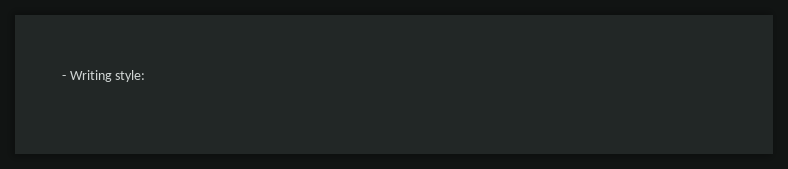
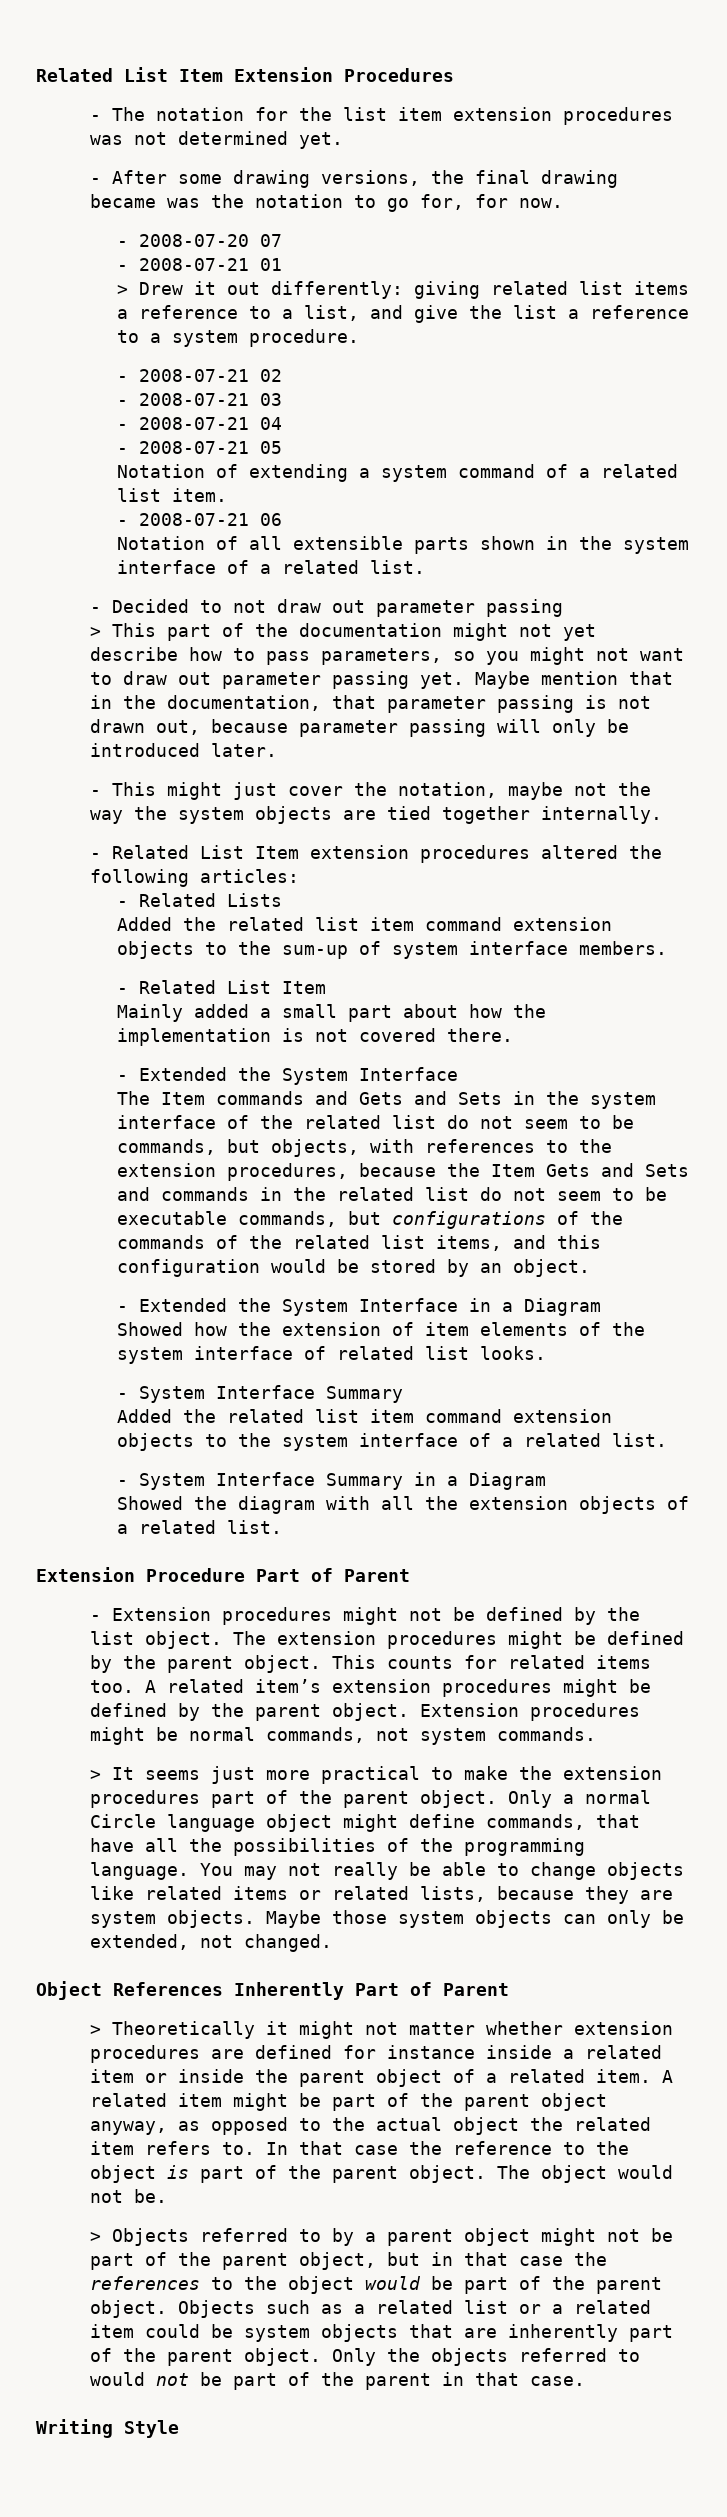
[61,70,146,82] - Writing style: -> [36,67,454,82] [89,107,673,125] [89,131,343,149] [89,170,618,188] [89,194,563,212] [116,234,282,247] [116,258,282,271] [116,281,689,299] [116,305,689,323] [116,329,359,347] [116,369,282,382] [116,393,282,406] [116,417,282,430] [116,441,282,454] [116,464,678,482] [116,488,227,502] [116,513,282,526] [116,536,689,554] [116,560,425,574] [89,599,563,617] [89,623,596,641] [89,647,684,665] [89,671,673,689] [89,695,651,713] [89,719,629,737] [89,743,277,757] [89,782,651,800] [89,806,662,824] [89,845,662,863] [89,869,299,887] [116,893,282,907] [116,917,612,931] [116,941,667,959] [116,980,326,994] [116,1004,546,1022] [116,1028,513,1046] [116,1067,458,1085] [116,1091,656,1109] [116,1115,634,1129] [116,1139,612,1157] [116,1163,689,1181] [116,1187,667,1201] [116,1211,623,1229] [116,1235,601,1251] [116,1259,590,1277] [116,1298,601,1316] [116,1322,645,1336] [116,1346,546,1364] [116,1385,403,1403] [116,1409,612,1423] [116,1433,667,1451] [116,1472,546,1490] [116,1496,689,1514] [116,1520,282,1534] [36,1567,410,1582] [89,1607,640,1625] [89,1631,684,1649] [89,1655,651,1673] [89,1679,651,1697] [89,1703,640,1721] [89,1727,596,1745] [89,1766,662,1784] [89,1790,651,1808] [89,1814,640,1832] [89,1838,585,1856] [89,1862,684,1880] [89,1886,673,1904] [89,1910,684,1928] [89,1934,332,1952] [36,1981,509,2000] [89,2021,673,2039] [89,2045,662,2063] [89,2069,673,2087] [89,2093,607,2111] [89,2117,651,2135] [89,2141,629,2155] [89,2165,673,2183] [89,2189,167,2203] [89,2228,673,2246] [89,2252,607,2270] [89,2276,662,2294] [89,2300,651,2318] [89,2324,673,2342] [89,2348,640,2366] [89,2372,585,2390] [36,2419,179,2438] Related List Item Extension Procedures // - The notation for the list item extension procedures was not determined yet. // - After some drawing versions, the final drawing became was the notation to go for, for now. // - 2008-07-20 07 // - 2008-07-21 01 // > Drew it out differently: giving related list items a reference to a list, and give the list a reference to a system procedure. // - 2008-07-21 02 // - 2008-07-21 03 // - 2008-07-21 04 // - 2008-07-21 05 // Notation of extending a system command of a related list item. // - 2008-07-21 06 // Notation of all extensible parts shown in the system interface of a related list. // - Decided to not draw out parameter passing // > This part of the documentation might not yet describe how to pass parameters, so you might not want to draw out parameter passing yet. Maybe mention that in the documentation, that parameter passing is not drawn out, because parameter passing will only be introduced later. // - This might just cover the notation, maybe not the way the system objects are tied together internally. // - Related List Item extension procedures altered the following articles: // - Related Lists // Added the related list item command extension objects to the sum-up of system interface members. // - Related List Item // Mainly added a small part about how the implementation is not covered there. // - Extended the System Interface // The Item commands and Gets and Sets in the system interface of the related list do not seem to be commands, but objects, with references to the extension procedures, because the Item Gets and Sets and commands in the related list do not seem to be executable commands, but configurations of the commands of the related list items, and this configuration would be stored by an object. // - Extended the System Interface in a Diagram // Showed how the extension of item elements of the system interface of related list looks. // - System Interface Summary // Added the related list item command extension objects to the system interface of a related list. // - System Interface Summary in a Diagram // Showed the diagram with all the extension objects of a related list. // Extension Procedure Part of Parent // - Extension procedures might not be defined by the list object. The extension procedures might be defined by the parent object. This counts for related items too. A related item’s extension procedures might be defined by the parent object. Extension procedures might be normal commands, not system commands. // > It seems just more practical to make the extension procedures part of the parent object. Only a normal Circle language object might define commands, that have all the possibilities of the programming language. You may not really be able to change objects like related items or related lists, because they are system objects. Maybe those system objects can only be extended, not changed. // Object References Inherently Part of Parent // > Theoretically it might not matter whether extension procedures are defined for instance inside a related item or inside the parent object of a related item. A related item might be part of the parent object anyway, as opposed to the actual object the related item refers to. In that case the reference to the object is part of the parent object. The object would not be. // > Objects referred to by a parent object might not be part of the parent object, but in that case the references to the object would be part of the parent object. Objects such as a related list or a related item could be system objects that are inherently part of the parent object. Only the objects referred to would not be part of the parent in that case. // Writing Style

